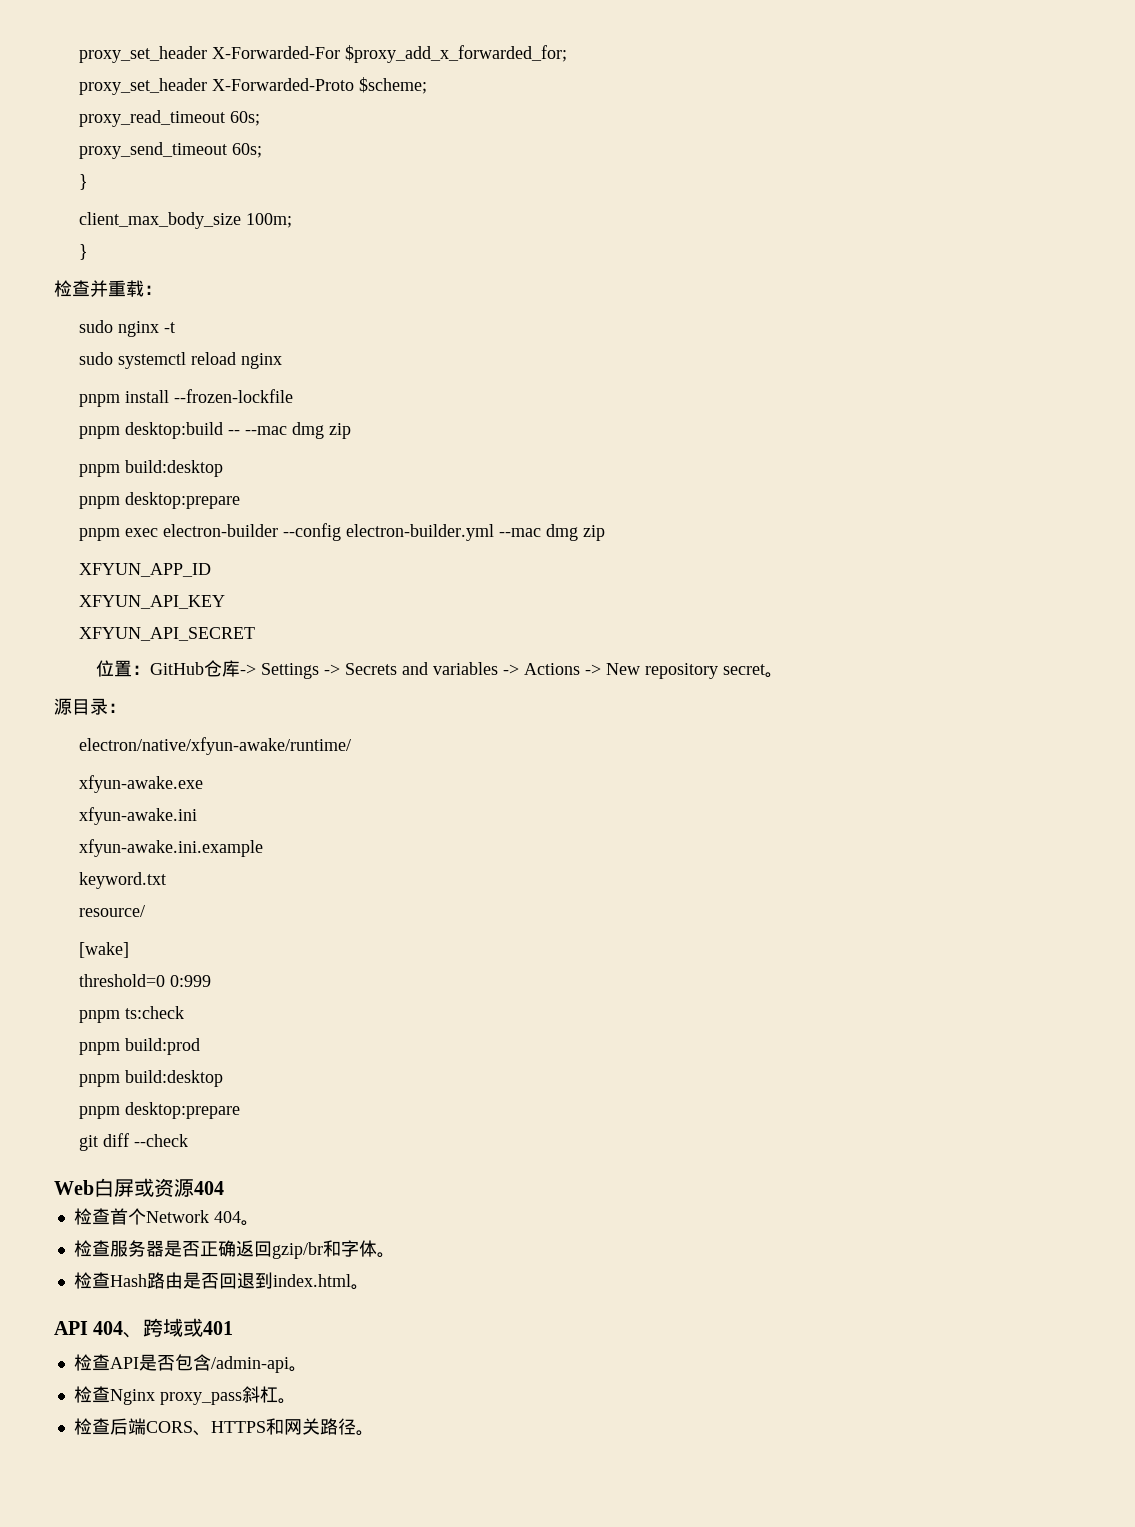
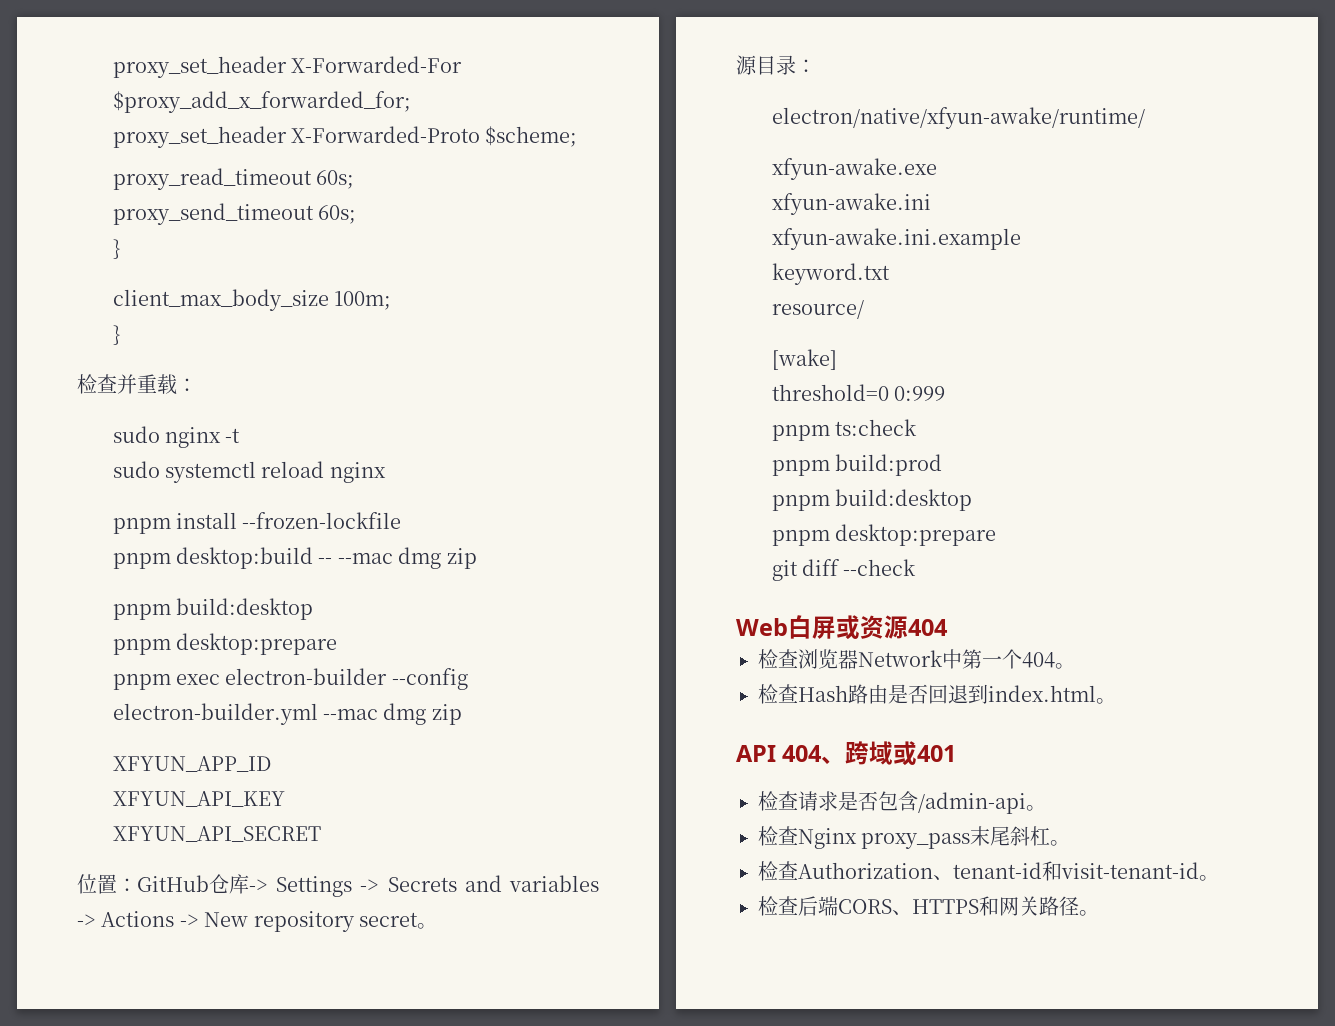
[109,1208,259,1226] [73,1240,377,1259] 首个Network 404。 // 检查服务器是否正确返回gzip/br和字体 -> [798,649,1055,669] 浏览器Network中第一个404
[109,1357,139,1369] API -> [798,791,838,811] 请求
(242, 1398) none -> [970,826,1011,846] 末尾
(296, 1401) none -> [758,861,1219,881] // 检查Authorization、tenant-id和visit-tenant-id。

